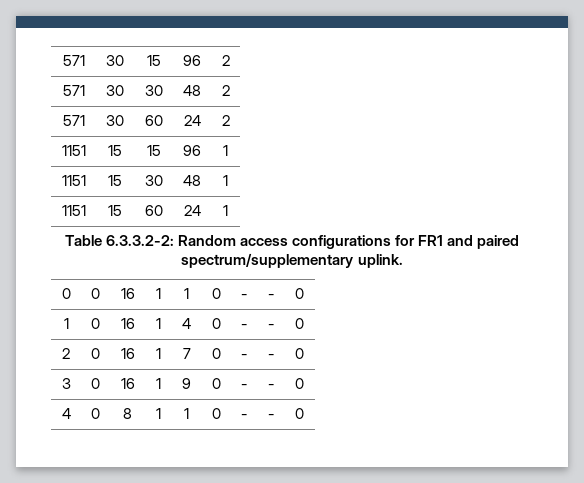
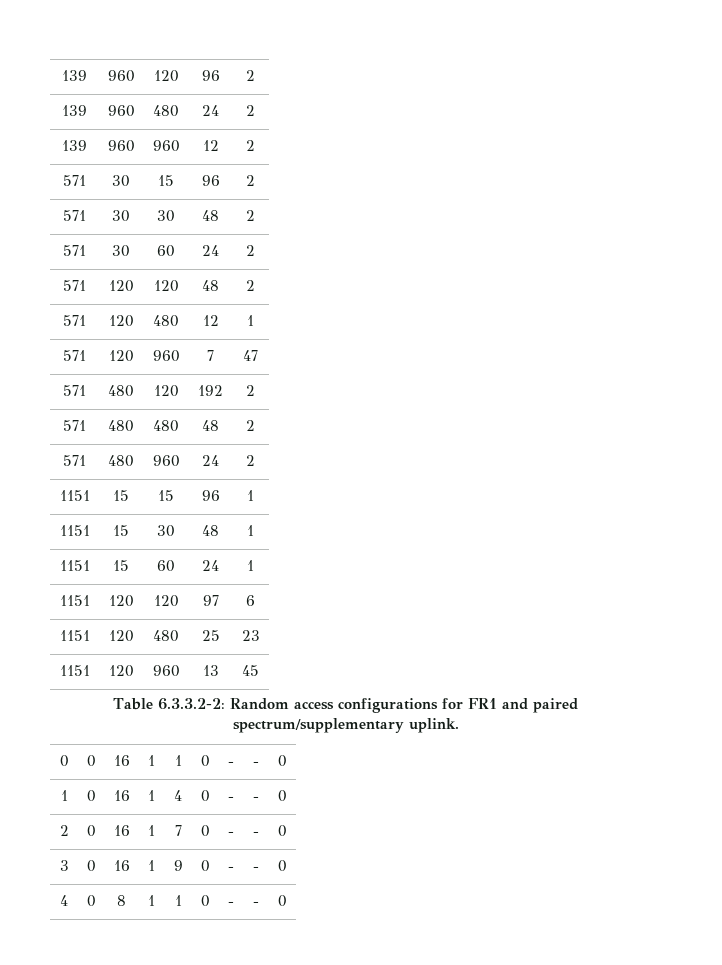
(62, 60) none -> [62,70,87,81] [107,70,135,82] [153,70,179,82] [201,70,220,81] [246,70,255,81] [62,105,87,116] [107,105,135,117] [153,105,179,117] [202,105,219,116] [246,105,255,116] [62,140,87,151] [107,140,135,152] [152,140,180,152] [202,140,219,151] [246,140,255,151] 139 | 960 | 120 | 96 | 2 // 139 | 960 | 480 | 24 | 2 // 139 | 960 | 960 | 12 | 2 //
(230, 120) none -> [63,280,86,291] [108,280,134,292] [153,280,179,292] [202,280,219,291] [246,280,255,291] [63,315,86,326] [108,315,134,327] [153,315,179,327] [202,315,219,326] [247,315,254,326] [63,350,86,361] [108,350,134,362] [152,350,180,362] [207,350,214,361] [243,350,258,361] [63,385,86,396] [108,385,134,397] [153,385,179,397] [198,385,223,396] [246,385,255,396] [63,420,86,431] [108,420,134,432] [153,420,179,432] [202,420,219,431] [246,420,255,431] [63,455,86,466] [108,455,134,467] [152,455,180,467] [202,455,219,466] [246,455,255,466] // 571 | 120 | 120 | 48 | 2 // 571 | 120 | 480 | 12 | 1 // 571 | 120 | 960 | 7 | 47 // 571 | 480 | 120 | 192 | 2 // 571 | 480 | 480 | 48 | 2 // 571 | 480 | 960 | 24 | 2
(228, 210) none -> [59,595,90,606] [108,595,134,607] [153,595,179,607] [202,595,219,606] [246,595,255,606] [59,630,90,641] [108,630,134,642] [153,630,179,642] [201,630,220,641] [241,630,260,641] [59,665,90,676] [108,665,134,677] [152,665,180,677] [202,665,219,676] [242,665,259,676] // 1151 | 120 | 120 | 97 | 6 // 1151 | 120 | 480 | 25 | 23 // 1151 | 120 | 960 | 13 | 45

